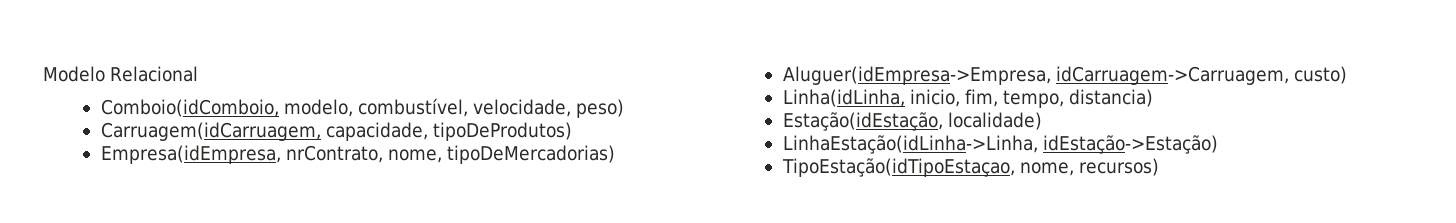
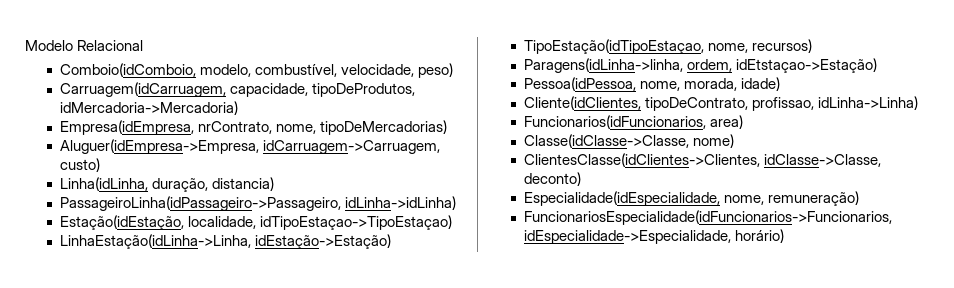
[432,122,572,141] tipoDeProdutos) -> [312,83,416,97] [60,101,239,115] tipoDeProdutos, idMercadoria->Mercadoria)
[909,89,1064,108] inicio, fim, tempo, -> [152,178,209,192] duração,
(1154, 98) none -> [60,196,457,211] // PassageiroLinha(idPassageiro->Passageiro, idLinha->idLinha)
[947,112,1042,130] localidade) -> [188,215,453,230] localidade, idTipoEstaçao->TipoEstaçao)
(1159, 167) none -> [524,58,878,73] [524,77,781,91] [524,96,919,111] [524,115,744,129] [524,134,735,148] [524,153,882,167] [524,172,582,186] [524,191,860,206] [524,210,893,225] [524,229,785,244] // Paragens(idLinha->linha, ordem, idEtstaçao->Estação) // Pessoa(idPessoa, nome, morada, idade) // Cliente(idClientes, tipoDeContrato, profissao, idLinha->Linha) // Funcionarios(idFuncionarios, area) // Classe(idClasse->Classe, nome) // ClientesClasse(idClientes->Clientes, idClasse->Classe, deconto) // Especialidade(idEspecialidade, nome, remuneração) // FuncionariosEspecialidade(idFuncionarios->Funcionarios, idEspecialidade->Especialidade, horário)

